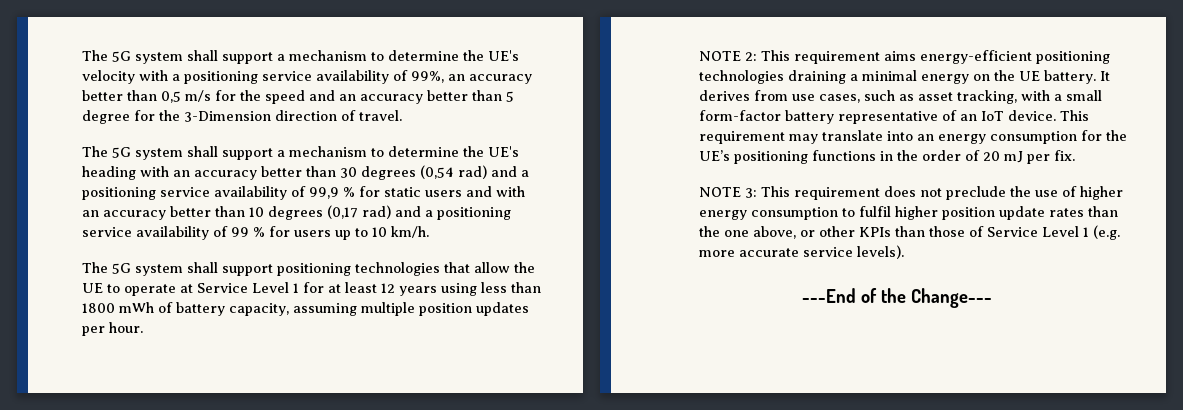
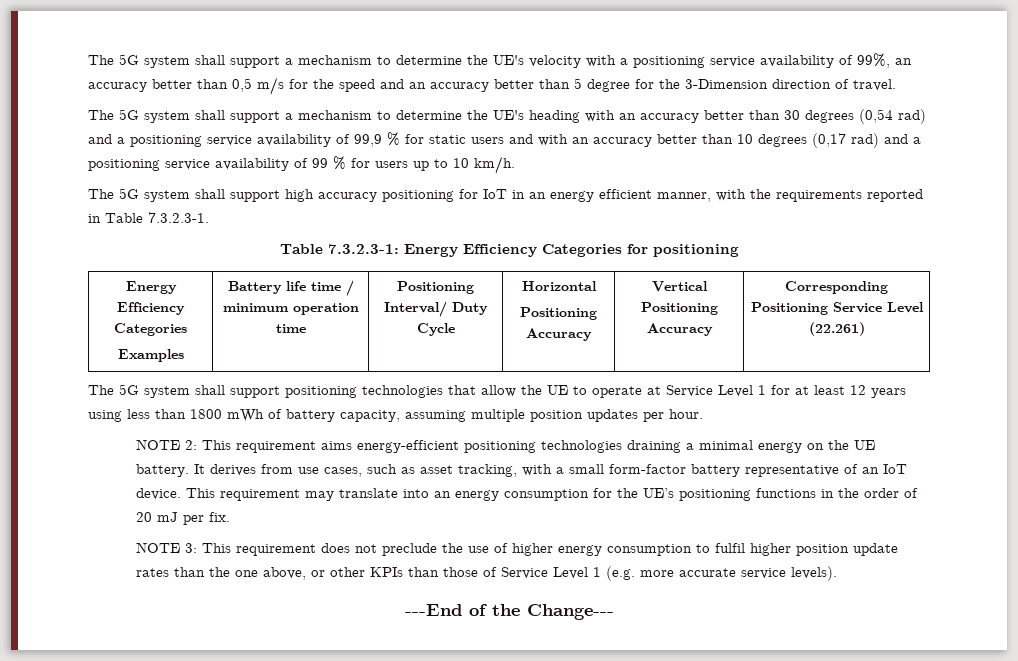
(429, 232) none -> [88,188,923,202] [88,212,209,223] [279,244,739,257] [125,281,177,294] [117,302,185,315] [114,323,187,336] [117,349,184,362] [227,280,354,296] [222,303,359,315] [275,324,306,333] [397,281,474,294] [384,301,489,317] [416,323,455,336] [521,281,597,291] [520,307,597,320] [526,328,592,341] [651,281,708,292] [640,302,718,315] [646,323,713,336] [785,281,888,294] [750,302,924,315] [808,322,865,336] // The 5G system shall support high accuracy positioning for IoT in an energy efficient manner, with the requirements reported in Table 7.3.2.3-1. // Table 7.3.2.3-1: Energy Efficiency Categories for positioning // Energy Efficiency Categories // Examples | Battery life time / minimum operation time | Positioning Interval/ Duty Cycle | Horizontal // Positioning Accuracy | Vertical Positioning Accuracy | Corresponding Positioning Service Level (22.261)

